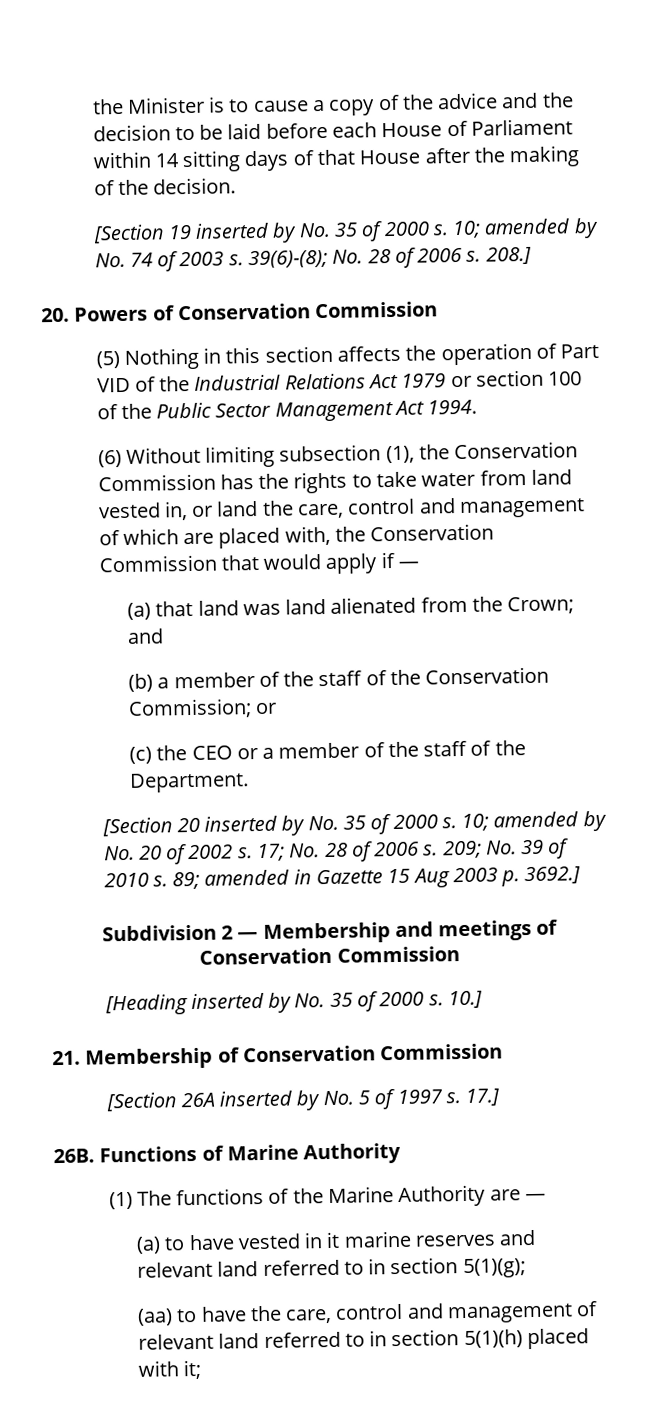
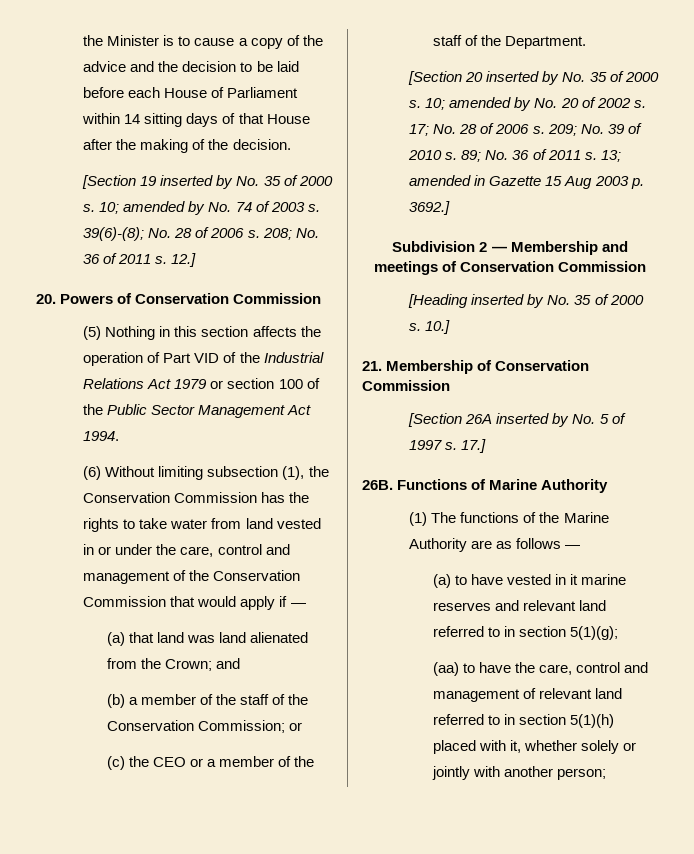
[485,246,532,265] 208.] -> [262,228,319,240] [83,253,197,267] 208; No. 36 of 2011 s. 12.]
[163,498,585,521] [98,525,331,549] in, or land the care, control and management of which are placed with, -> [83,544,290,557] [83,570,187,584] in or under the care, control and management of
(201, 880) none -> [485,149,621,162] No. 36 of 2011 s. 13;
(521, 1195) none -> [496,538,562,549] as follows
[183,1359,202,1380] it; -> [510,740,637,754] [431,766,607,780] it, whether solely or jointly with another person;

